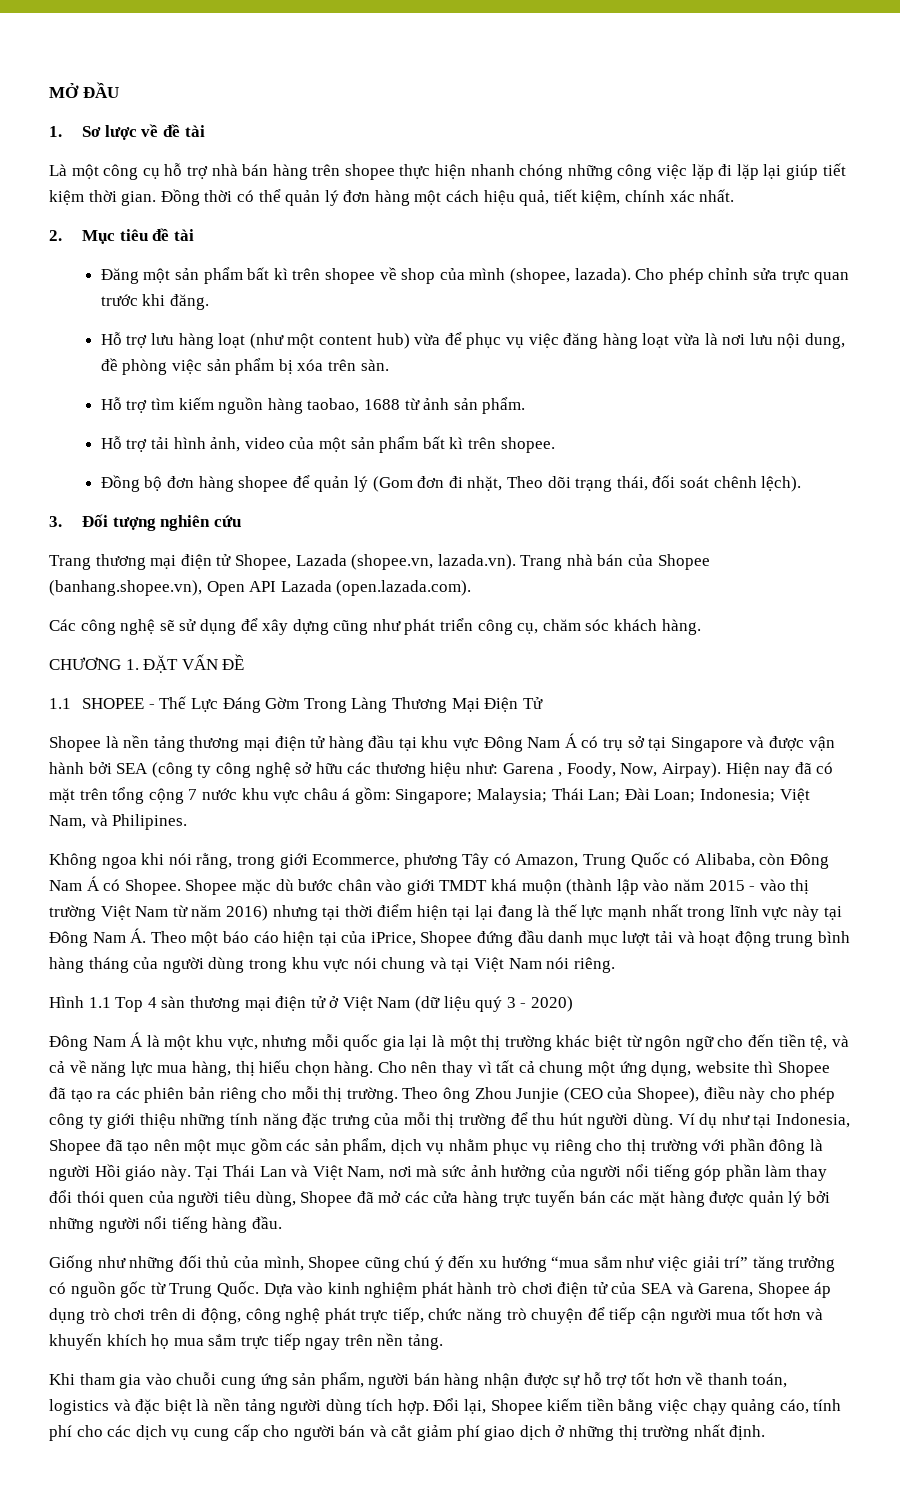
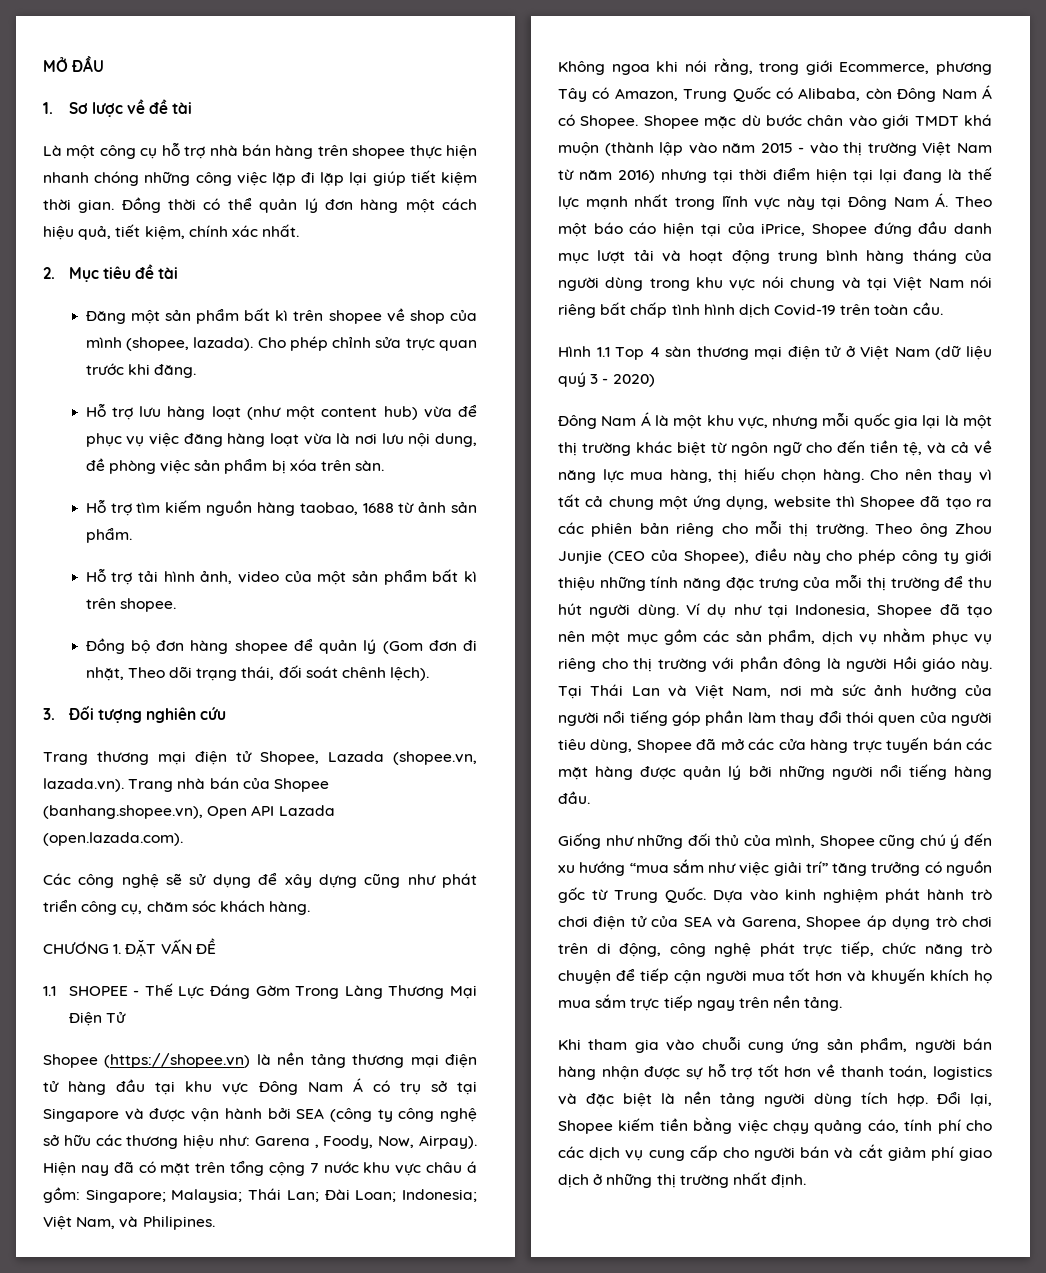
(101, 744) none -> [104,1053,251,1068] (https://shopee.vn)
[573,957,615,973] riêng. -> [558,302,943,318] riêng bất chấp tình hình dịch Covid-19 trên toàn cầu.

